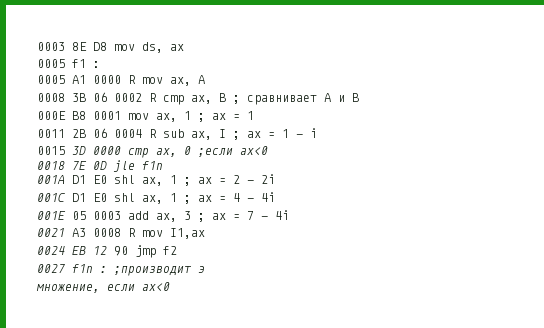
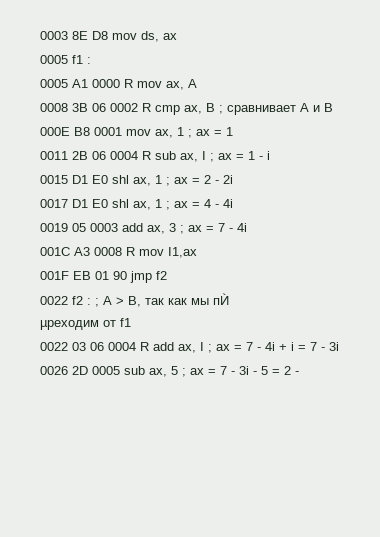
[71,146,268,158] [36,160,163,172] [36,175,65,184] 3D 0000 cmp ax, 0 ;если ax<0 // 0018 7E 0D jle f1n // 001A -> (68, 179) none
[36,193,65,202] 001C -> [39,199,68,208] 0017
[36,211,66,220] 001E -> [39,223,68,232] 0019
[36,228,65,237] 0021 -> [39,247,70,256] 001C
[36,246,107,255] 0024 EB 12 -> [39,271,109,280] 001F EB 01
[36,264,205,276] [35,282,170,293] 0027 f1n : ;производит э // множение, eсли ax<0 -> [39,293,229,307] [39,318,131,330] [39,342,339,353] [39,366,299,377] 0022 f2 : ; A > B, так как мы пЍ // µреходим от f1 // 0022 03 06 0004 R add ax, I ; ax = 7 - 4i + i = 7 - 3i // 0026 2D 0005 sub ax, 5 ; ax = 7 - 3i - 5 = 2 -

